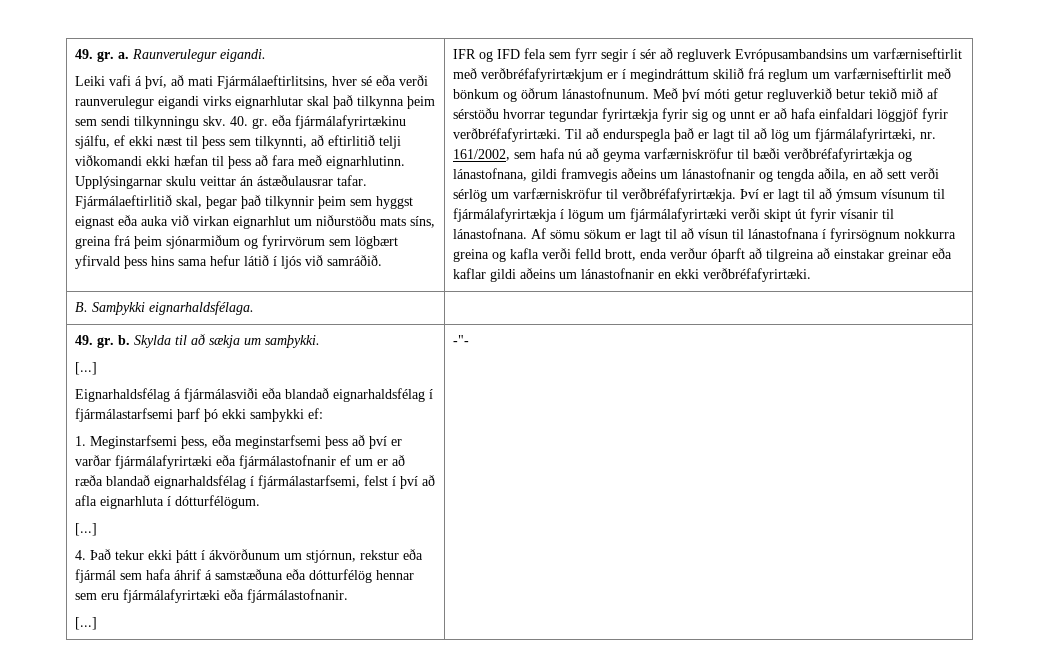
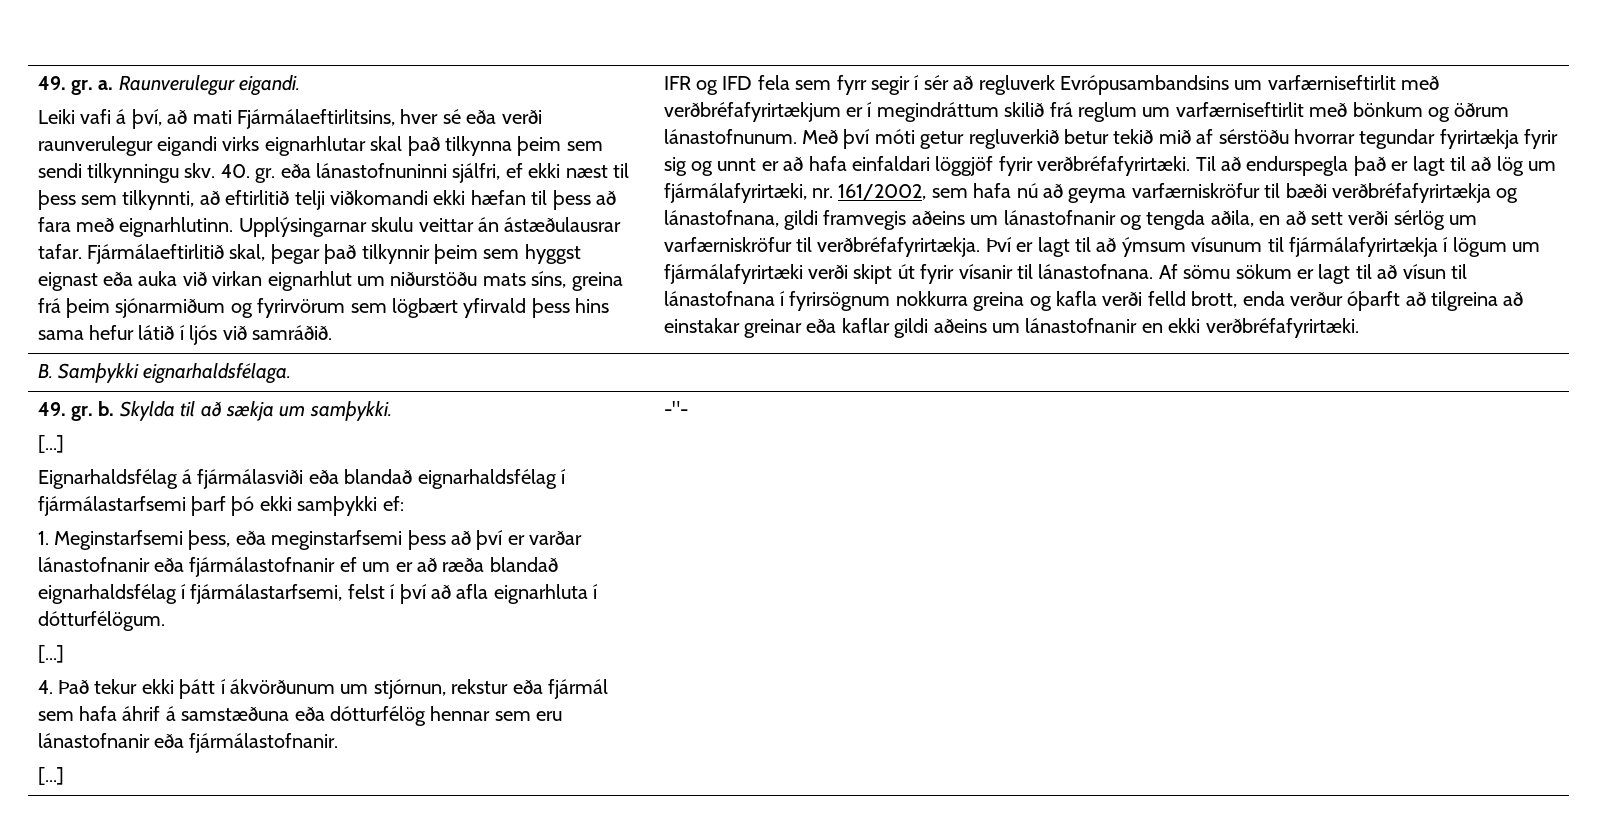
[295,115,407,129] [75,135,111,149] fjármálafyrirtækinu sjálfu, -> [315,163,501,183] lánastofnuninni sjálfri,
[115,455,213,469] fjármálafyrirtæki -> [37,557,150,572] lánastofnanir
[123,589,221,603] fjármálafyrirtæki -> [37,733,150,748] lánastofnanir

